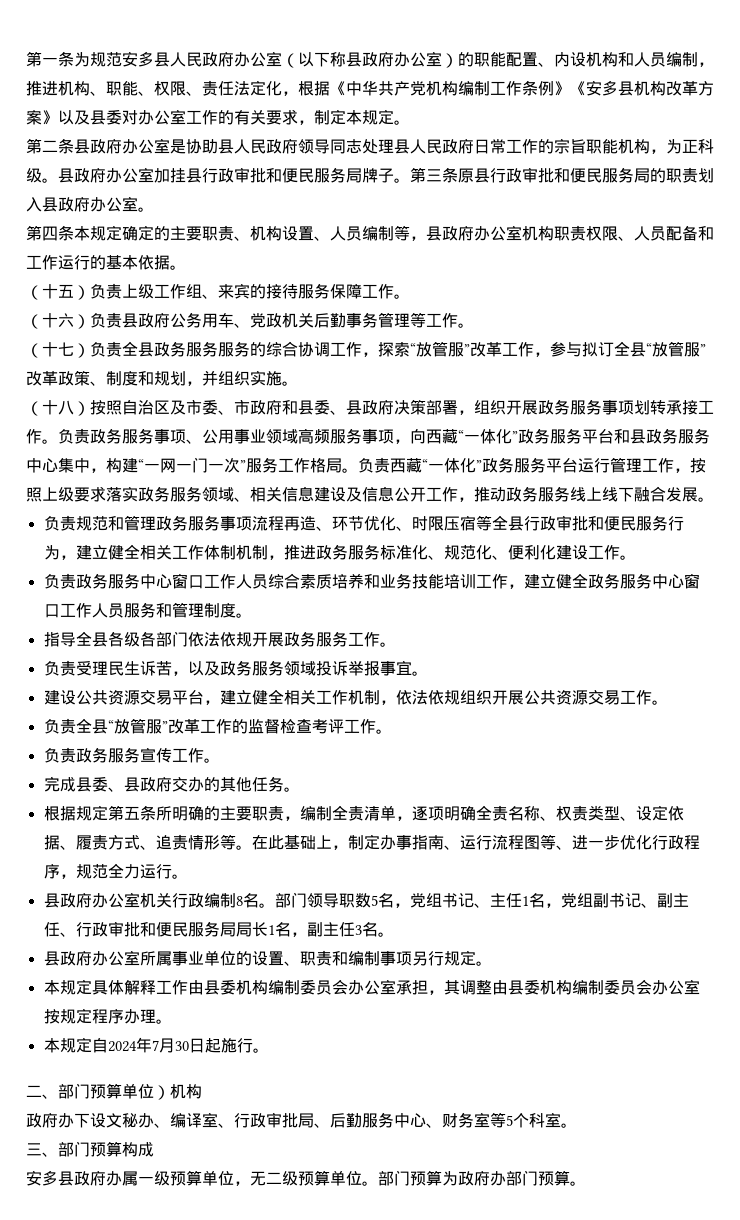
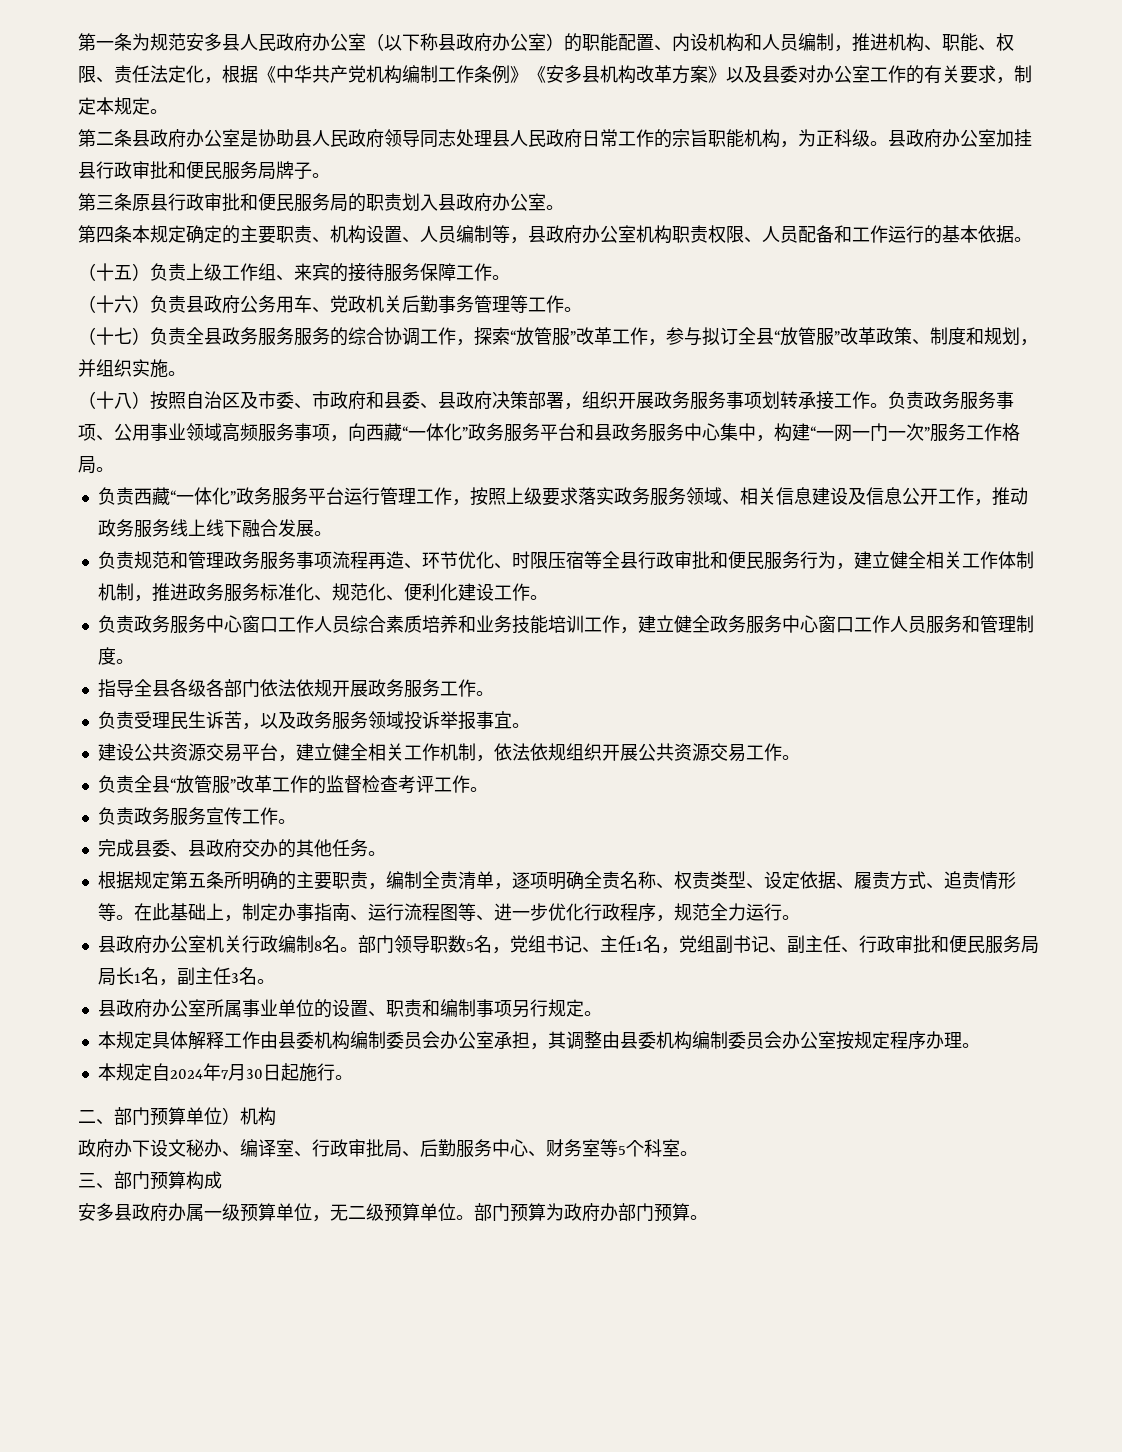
(410, 180) none -> (330, 175) //
(358, 470) none -> (114, 469) //

